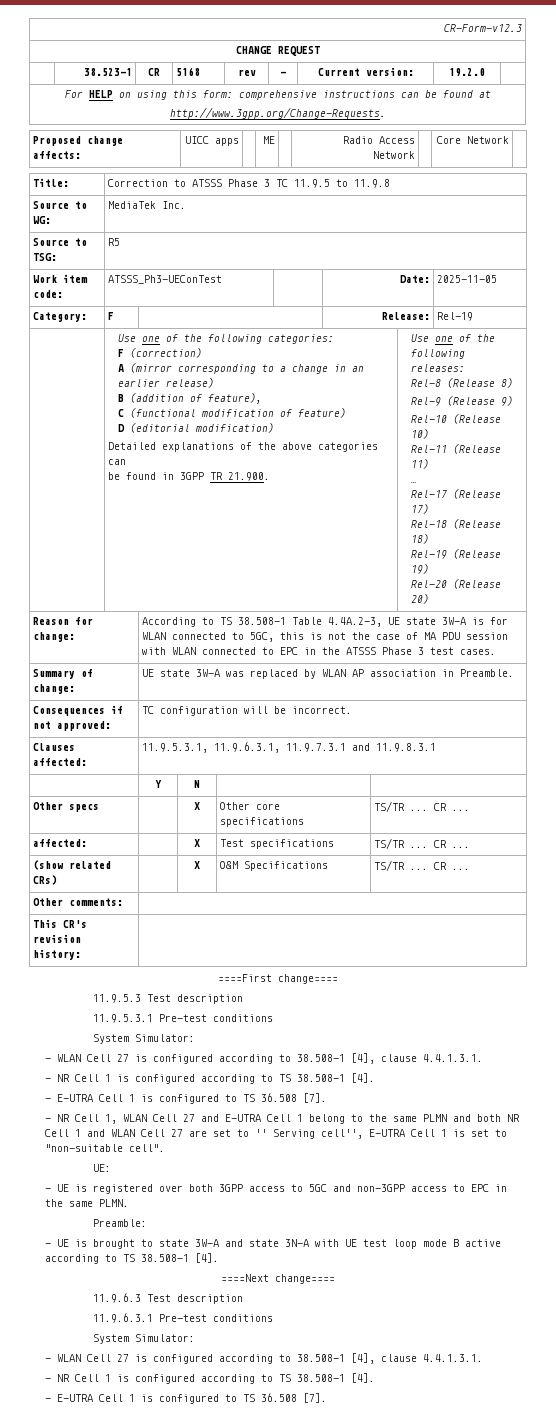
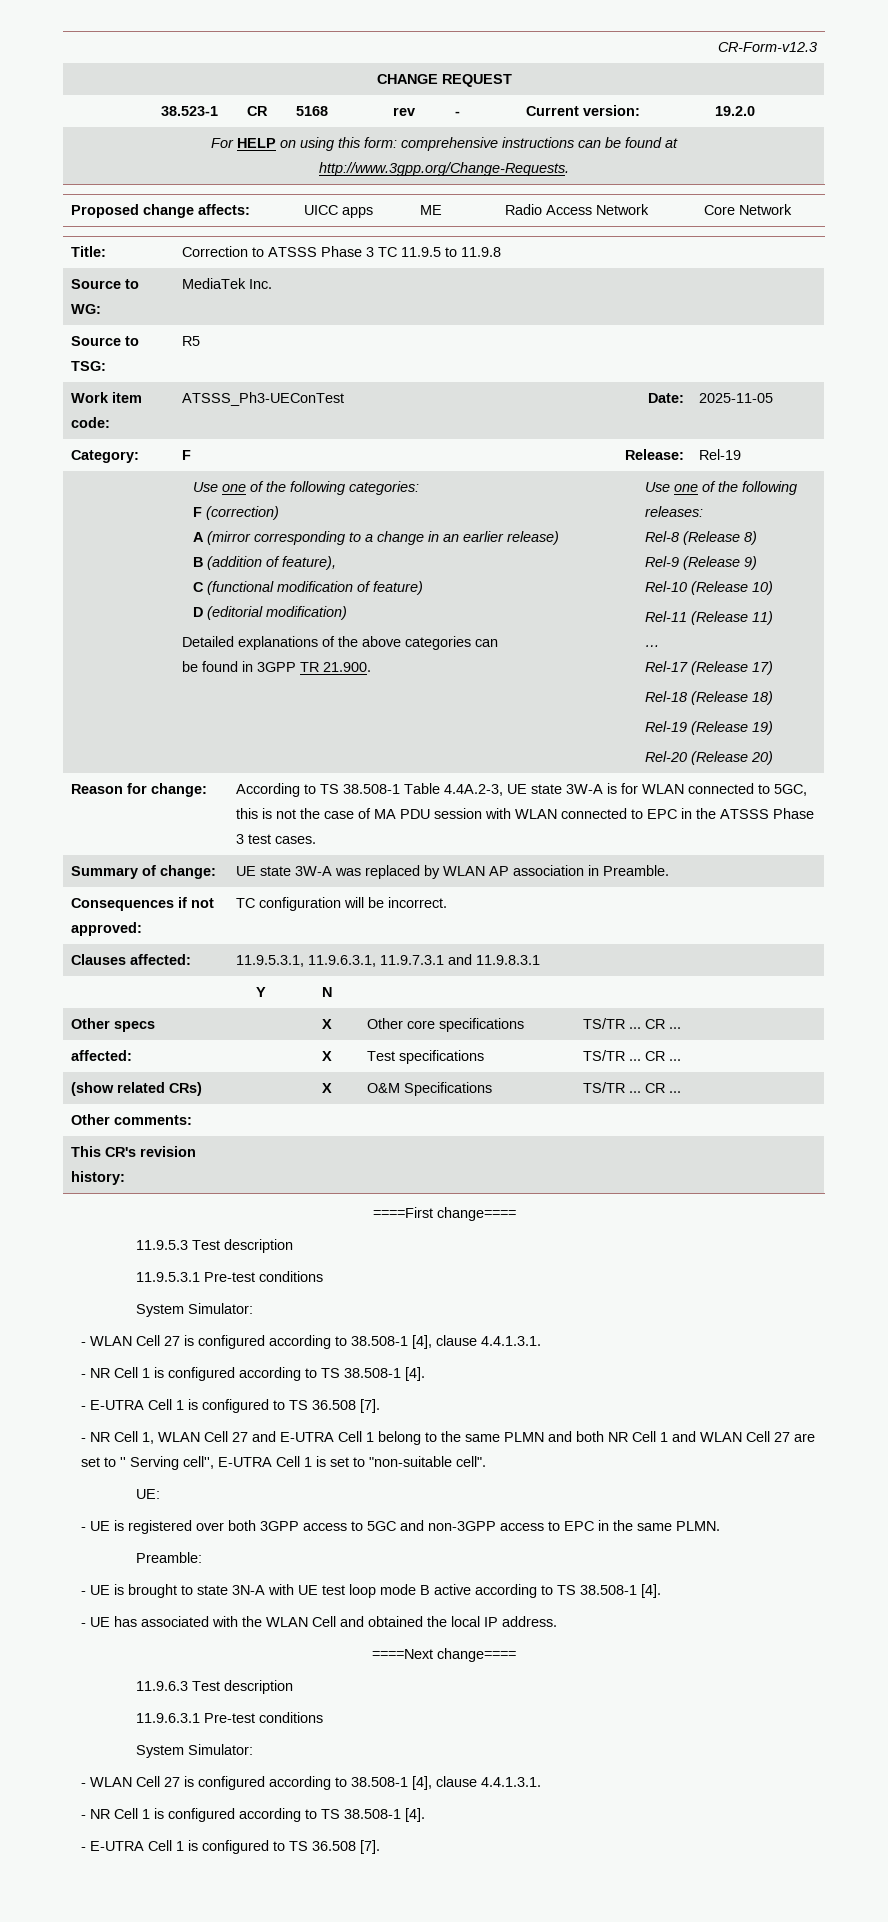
[195,1239,280,1247] 3W-A and state -> (229, 1590) none
(220, 1258) none -> [81,1616,558,1627] // - UE has associated with the WLAN Cell and obtained the local IP address.

